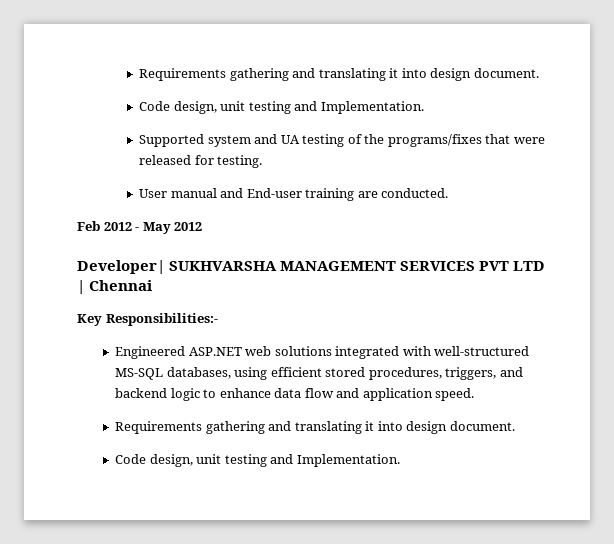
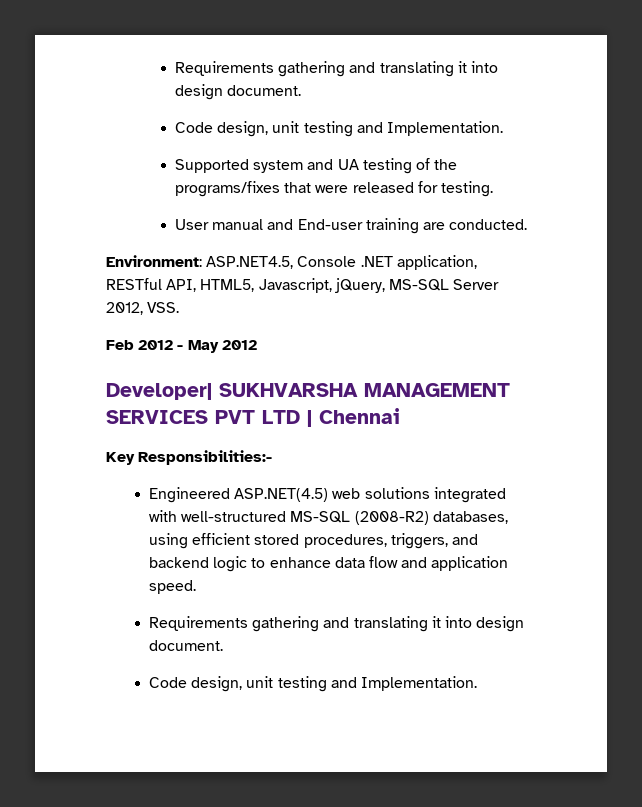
(449, 193) none -> [106,255,477,270] [106,278,500,293] [106,302,180,315] // Environment: ASP.NET4.5, Console .NET application, RESTful API, HTML5, Javascript, jQuery, MS-SQL Server 2012, VSS.
[188,347,242,356] ASP.NET -> [234,488,329,502] ASP.NET(4.5)
(164, 374) none -> [354,511,429,525] (2008-R2)

